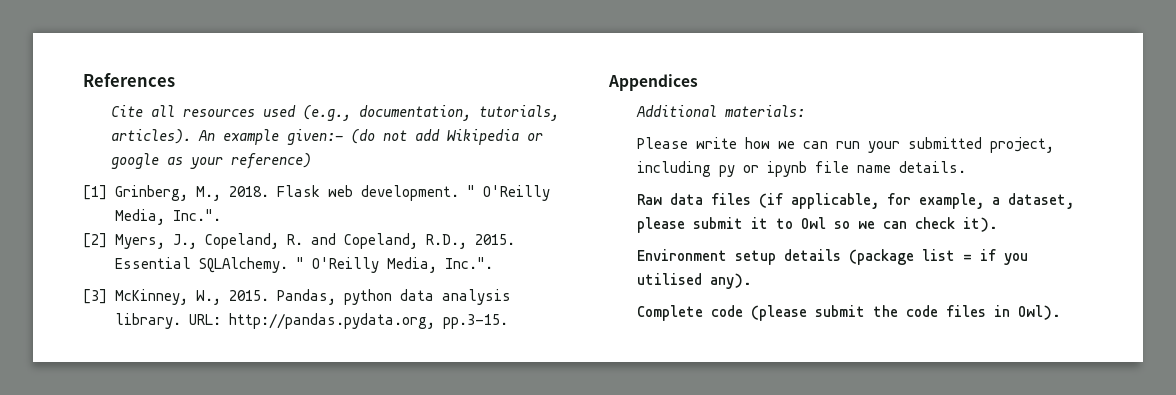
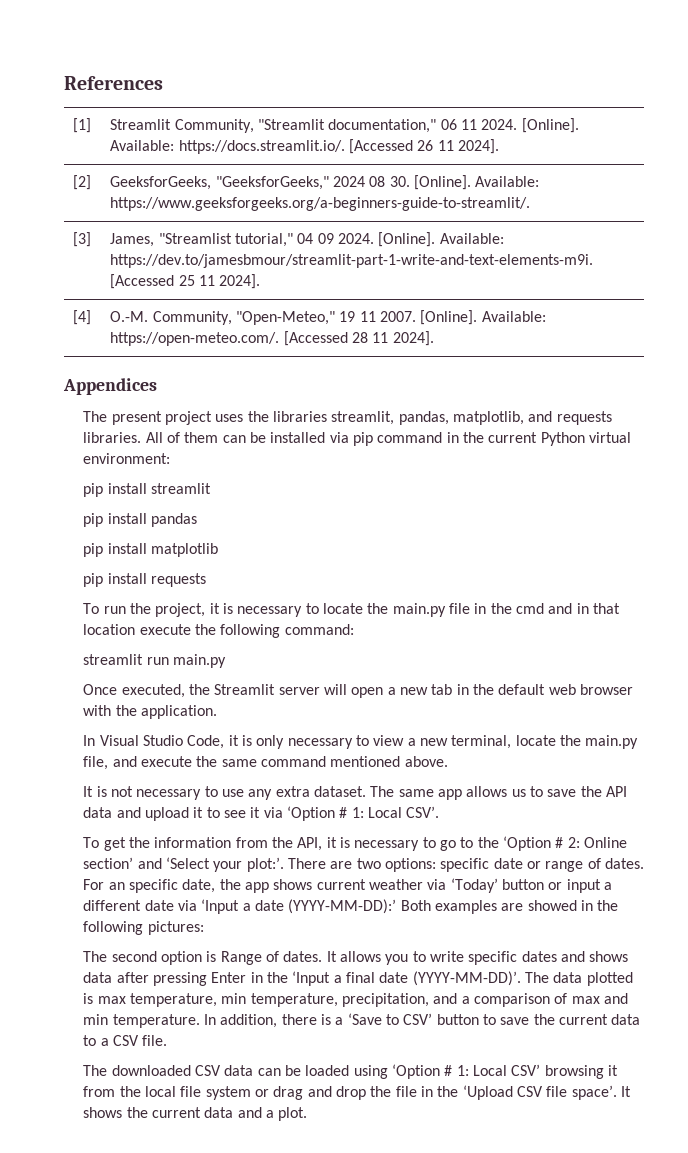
[110,105,559,121] [110,129,543,145] [110,153,311,169] [83,185,550,201] [114,209,221,225] [83,233,515,249] [114,257,493,273] [83,289,511,305] [114,313,508,329] [608,74,698,91] [635,105,805,117] [636,137,1054,153] [636,161,966,177] [636,193,1074,209] [636,217,998,233] [636,249,1028,265] [636,273,752,289] [636,305,1061,321] // Cite all resources used (e.g., documentation, tutorials, articles). An example given:- (do not add Wikipedia or google as your reference) // [1] Grinberg, M., 2018. Flask web development. " O'Reilly Media, Inc.". // [2] Myers, J., Copeland, R. and Copeland, R.D., 2015. Essential SQLAlchemy. " O'Reilly Media, Inc.". // [3] McKinney, W., 2015. Pandas, python data analysis library. URL: http://pandas.pydata.org, pp.3-15. // Appendices // Additional materials: // Please write how we can run your submitted project, including py or ipynb file name details. // Raw data files (if applicable, for example, a dataset, please submit it to Owl so we can check it). // Environment setup details (package list = if you utilised any). // Complete code (please submit the code files in Owl). -> [73,118,92,133] [110,118,579,133] [110,139,499,154] [73,175,92,190] [110,175,540,190] [110,197,531,211] [73,232,92,247] [110,232,504,247] [110,254,594,268] [110,274,261,289] [73,310,92,325] [110,310,546,325] [110,331,434,346] [63,378,157,395] [83,411,612,425] [83,432,631,446] [83,453,171,464] [83,483,212,497] [83,513,198,527] [83,543,219,557] [83,573,207,587] [83,603,620,617] [83,624,354,638] [83,654,227,668] [83,684,633,698] [83,705,218,719] [83,735,639,749] [83,756,448,770] [83,786,627,800] [83,806,440,821] [83,836,627,851] [83,857,644,872] [83,878,612,893] [83,899,619,914] [83,921,204,935] [83,951,629,965] [83,971,633,986] [83,993,628,1007] [83,1013,641,1028] [83,1035,168,1046] [83,1064,618,1079] [83,1085,631,1100] [83,1107,308,1121] // [1] | Streamlit Community, "Streamlit documentation," 06 11 2024. [Online]. Available: https://docs.streamlit.io/. [Accessed 26 11 2024]. // [2] | GeeksforGeeks, "GeeksforGeeks," 2024 08 30. [Online]. Available: https://www.geeksforgeeks.org/a-beginners-guide-to-streamlit/. // [3] | James, "Streamlist tutorial," 04 09 2024. [Online]. Available: https://dev.to/jamesbmour/streamlit-part-1-write-and-text-elements-m9i. [Accessed 25 11 2024]. // [4] | O.-M. Community, "Open-Meteo," 19 11 2007. [Online]. Available: https://open-meteo.com/. [Accessed 28 11 2024]. // Appendices // The present project uses the libraries streamlit, pandas, matplotlib, and requests libraries. All of them can be installed via pip command in the current Python virtual environment: // pip install streamlit // pip install pandas // pip install matplotlib // pip install requests // To run the project, it is necessary to locate the main.py file in the cmd and in that location execute the following command: // streamlit run main.py // Once executed, the Streamlit server will open a new tab in the default web browser with the application. // In Visual Studio Code, it is only necessary to view a new terminal, locate the main.py file, and execute the same command mentioned above. // It is not necessary to use any extra dataset. The same app allows us to save the API data and upload it to see it via ‘Option # 1: Local CSV’. // To get the information from the API, it is necessary to go to the ‘Option # 2: Online section’ and ‘Select your plot:’. There are two options: specific date or range of dates. For an specific date, the app shows current weather via ‘Today’ button or input a different date via ‘Input a date (YYYY-MM-DD):’ Both examples are showed in the following pictures: // The second option is Range of dates. It allows you to write specific dates and shows data after pressing Enter in the ‘Input a final date (YYYY-MM-DD)’. The data plotted is max temperature, min temperature, precipitation, and a comparison of max and min temperature. In addition, there is a ‘Save to CSV’ button to save the current data to a CSV file. // The downloaded CSV data can be loaded using ‘Option # 1: Local CSV’ browsing it from the local file system or drag and drop the file in the ‘Upload CSV file space’. It shows the current data and a plot.

